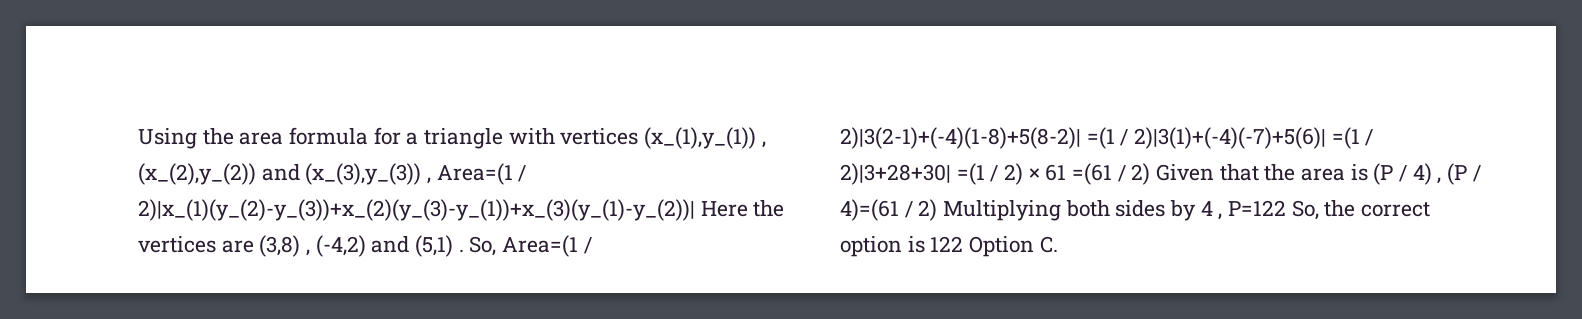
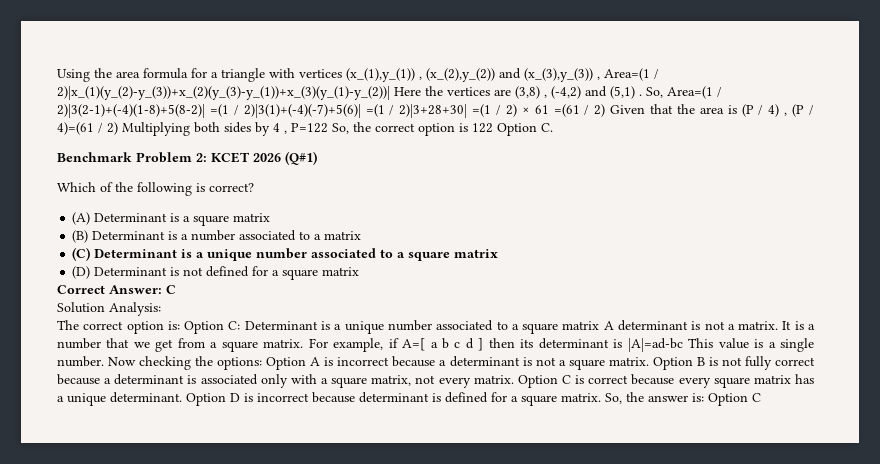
(1058, 244) none -> [57,151,317,165] [57,182,254,196] [72,212,271,226] [72,230,362,243] [72,247,499,261] [72,266,360,280] [57,285,176,294] [57,302,161,316] [57,320,815,334] [57,338,814,352] [57,356,815,370] [57,374,814,388] [57,392,761,406] // Benchmark Problem 2: KCET 2026 (Q#1) // Which of the following is correct? // (A) Determinant is a square matrix // (B) Determinant is a number associated to a matrix // (C) Determinant is a unique number associated to a square matrix // (D) Determinant is not defined for a square matrix // Correct Answer: C // Solution Analysis: // The correct option is: Option C: Determinant is a unique number associated to a square matrix A determinant is not a matrix. It is a number that we get from a square matrix. For example, if A=[ a b c d ] then its determinant is |A|=ad-bc This value is a single number. Now checking the options: Option A is incorrect because a determinant is not a square matrix. Option B is not fully correct because a determinant is associated only with a square matrix, not every matrix. Option C is correct because every square matrix has a unique determinant. Option D is incorrect because determinant is defined for a square matrix. So, the answer is: Option C

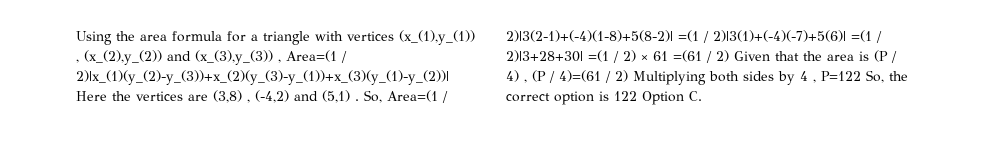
[57,151,317,165] [57,182,254,196] [72,212,271,226] [72,230,362,243] [72,247,499,261] [72,266,360,280] [57,285,176,294] [57,302,161,316] [57,320,815,334] [57,338,814,352] [57,356,815,370] [57,374,814,388] [57,392,761,406] // Benchmark Problem 2: KCET 2026 (Q#1) // Which of the following is correct? // (A) Determinant is a square matrix // (B) Determinant is a number associated to a matrix // (C) Determinant is a unique number associated to a square matrix // (D) Determinant is not defined for a square matrix // Correct Answer: C // Solution Analysis: // The correct option is: Option C: Determinant is a unique number associated to a square matrix A determinant is not a matrix. It is a number that we get from a square matrix. For example, if A=[ a b c d ] then its determinant is |A|=ad-bc This value is a single number. Now checking the options: Option A is incorrect because a determinant is not a square matrix. Option B is not fully correct because a determinant is associated only with a square matrix, not every matrix. Option C is correct because every square matrix has a unique determinant. Option D is incorrect because determinant is defined for a square matrix. So, the answer is: Option C -> (702, 96) none

